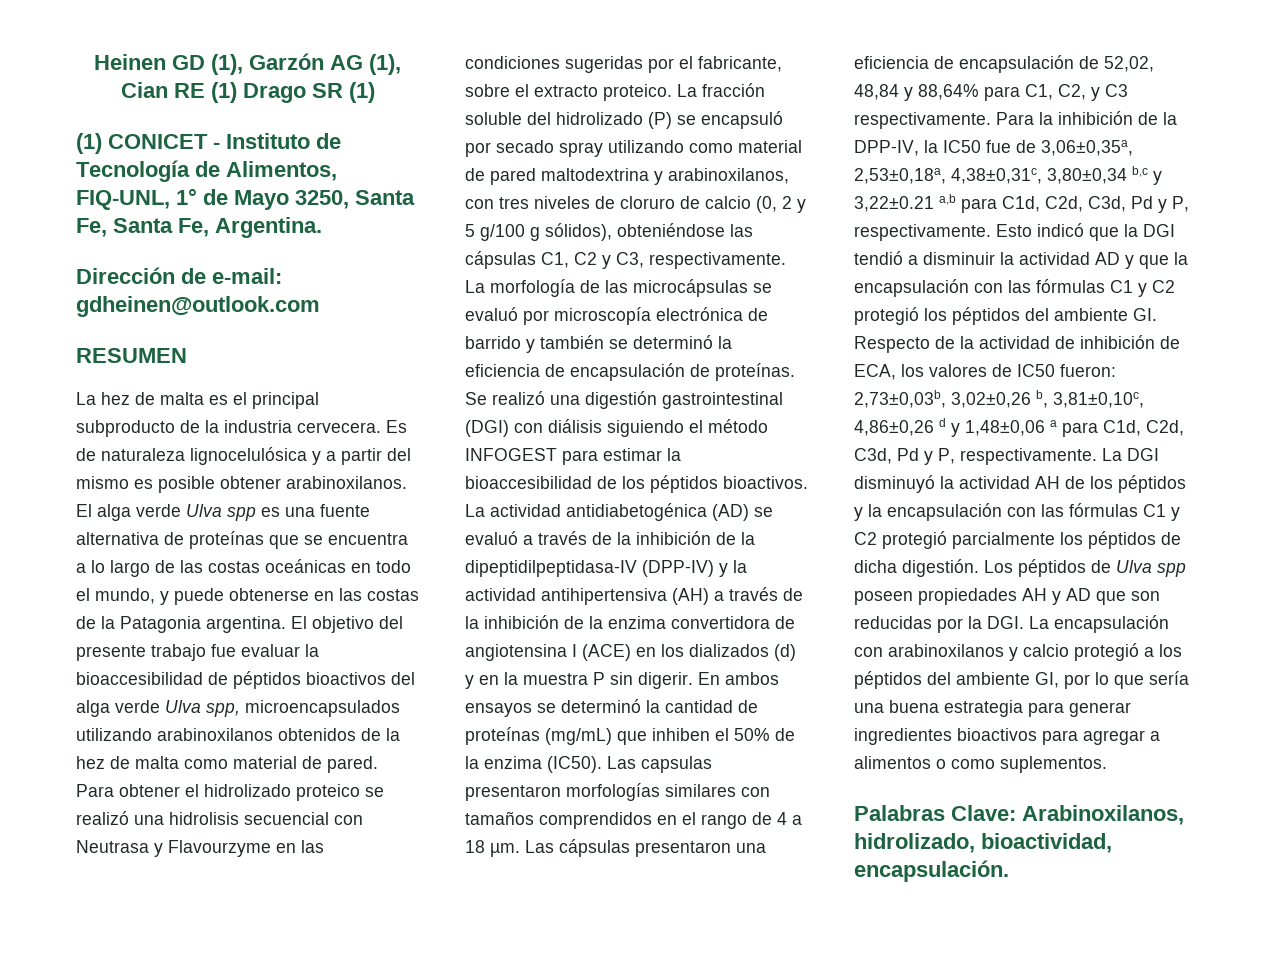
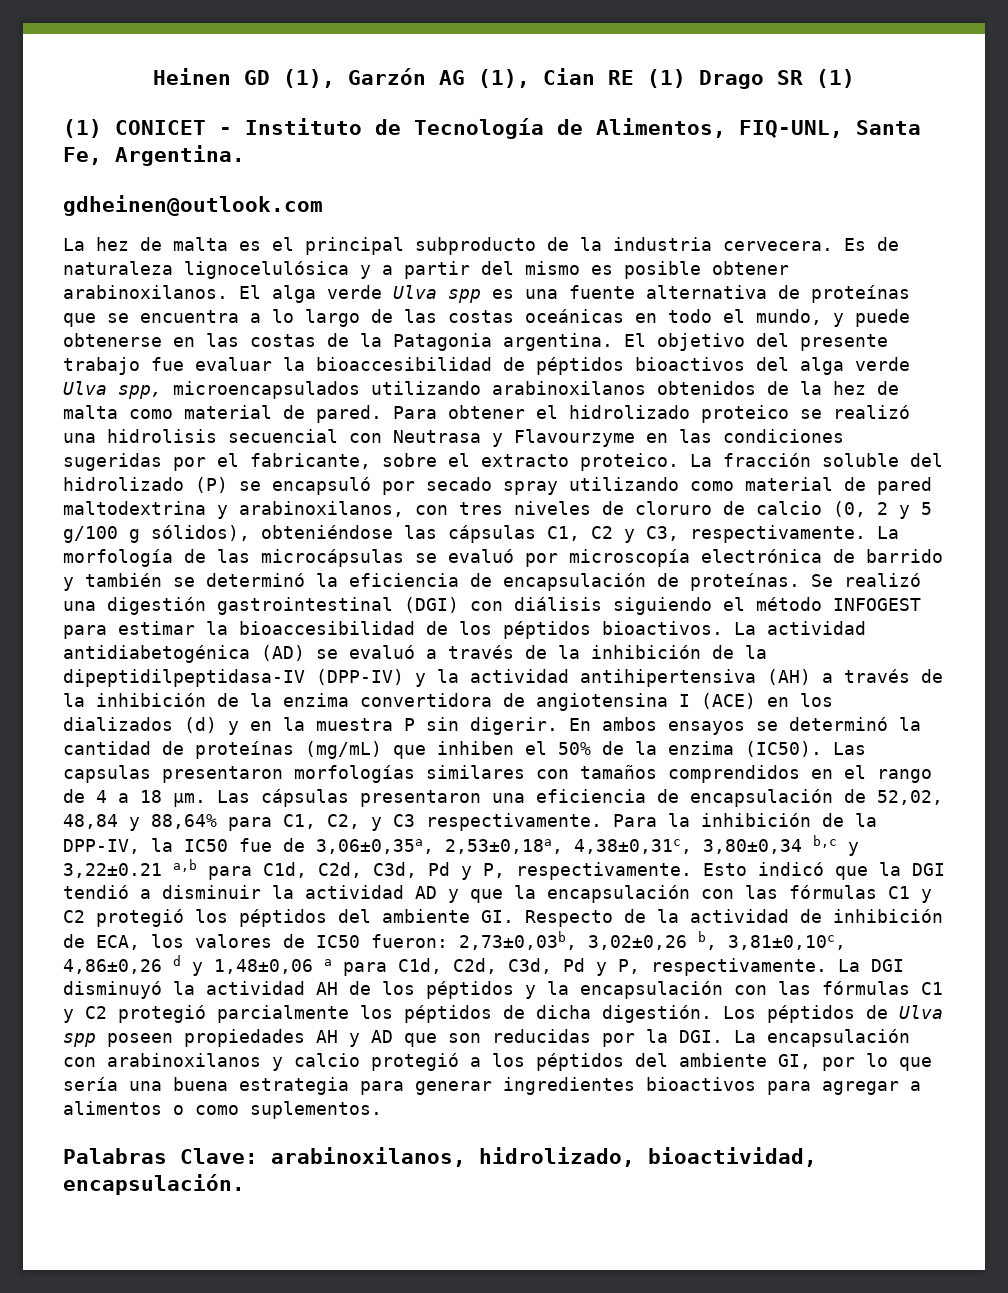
[176,188,415,210] [76,218,107,237] 1° de Mayo 3250, Santa Fe, -> (843, 129) none
[76,267,282,284] Dirección de e-mail: -> (245, 155) none
[76,348,187,363] // RESUMEN -> (323, 205) none
[1022,805,1184,825] Arabinoxilanos, -> [271,1147,466,1167] arabinoxilanos,

